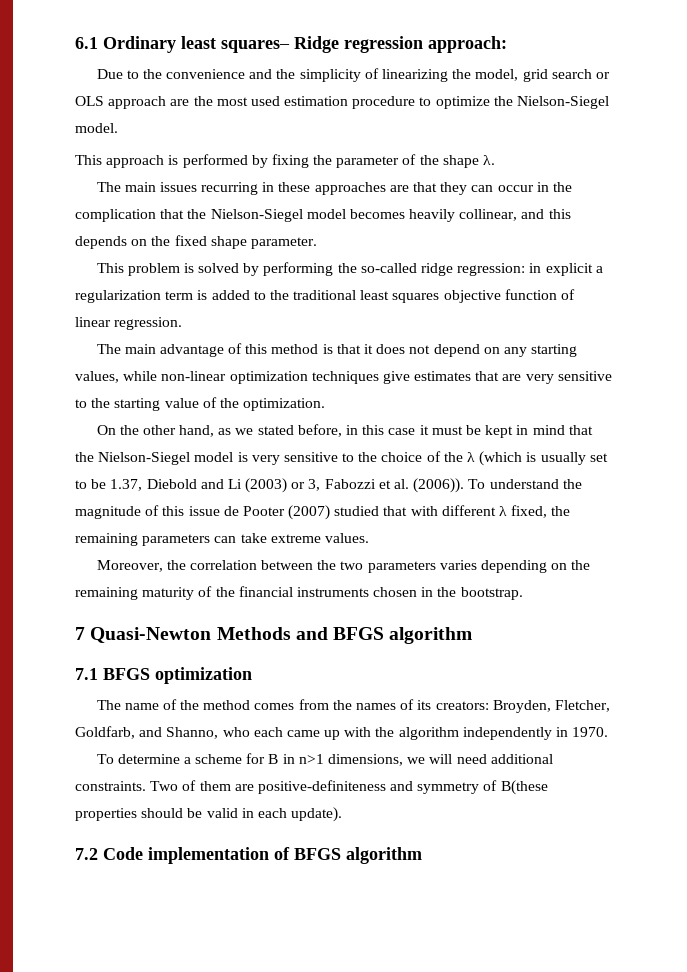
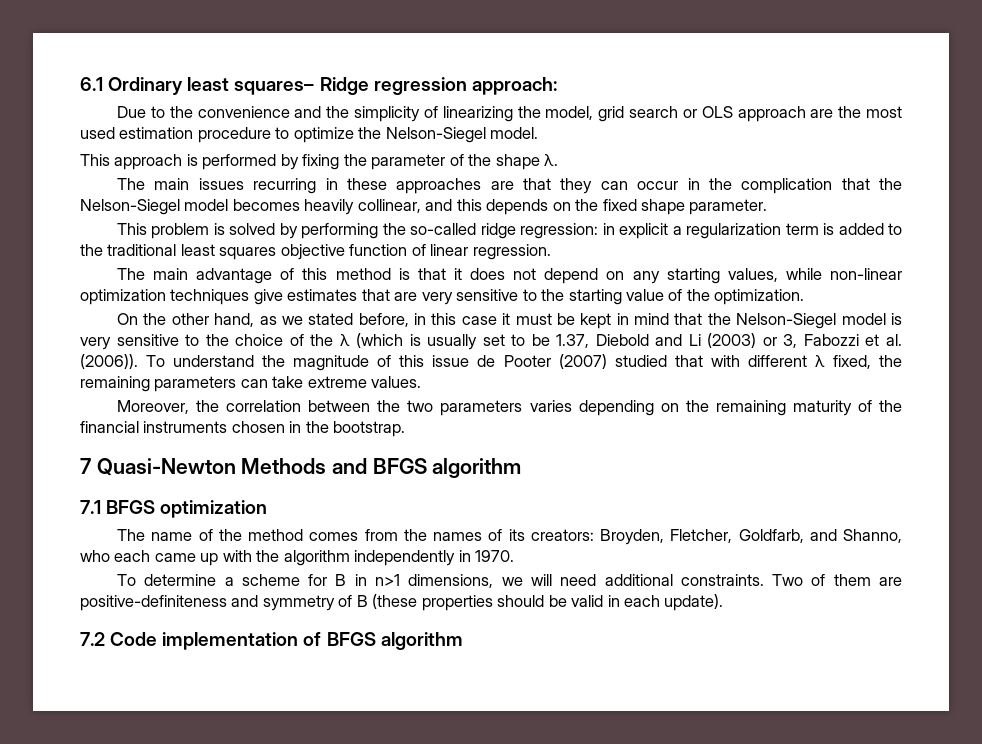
[517,96,610,109] Nielson-Siegel -> [385,127,486,143] Nelson-Siegel
[210,209,303,222] Nielson-Siegel -> [80,199,180,215] Nelson-Siegel
[98,452,191,465] Nielson-Siegel -> [736,313,837,329] Nelson-Siegel
[500,780,548,795] B(these -> [356,594,418,609] B (these

